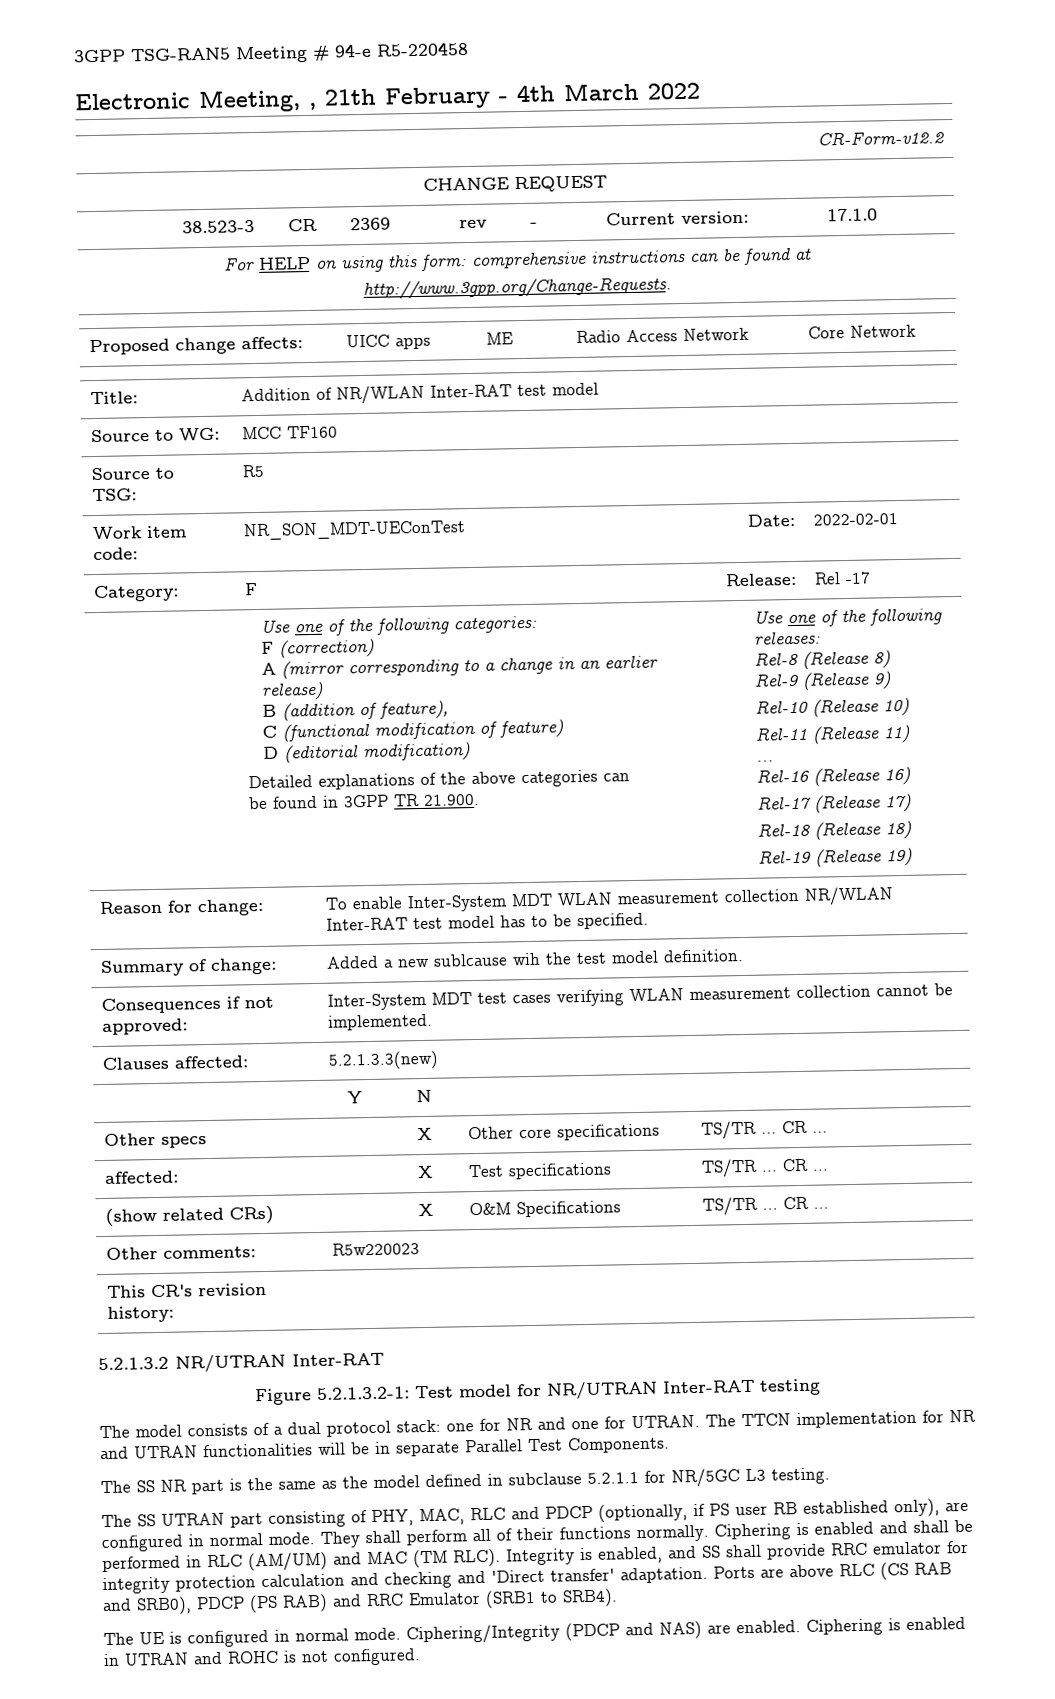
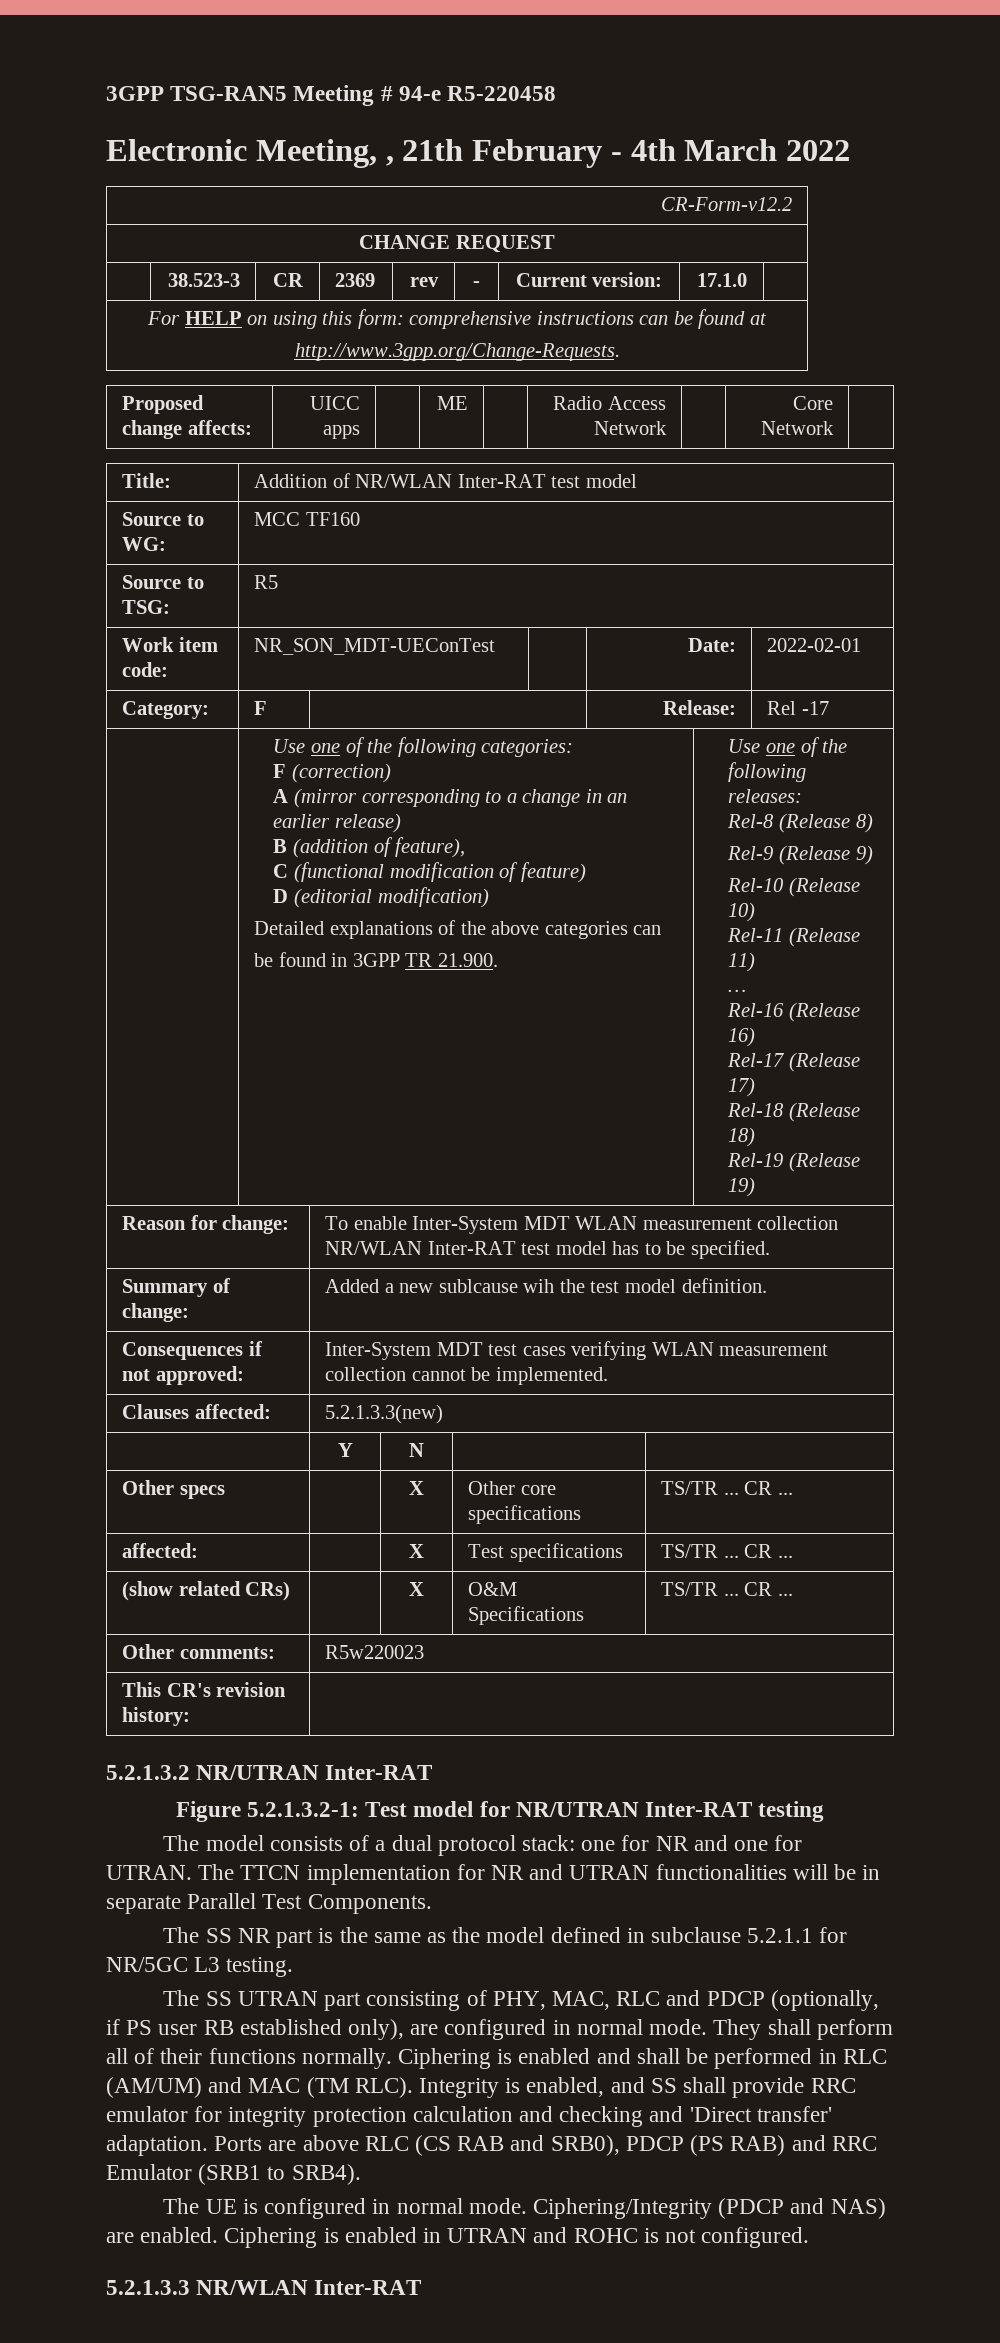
(421, 1657) none -> [106,2280,422,2295] // 5.2.1.3.3 NR/WLAN Inter-RAT

